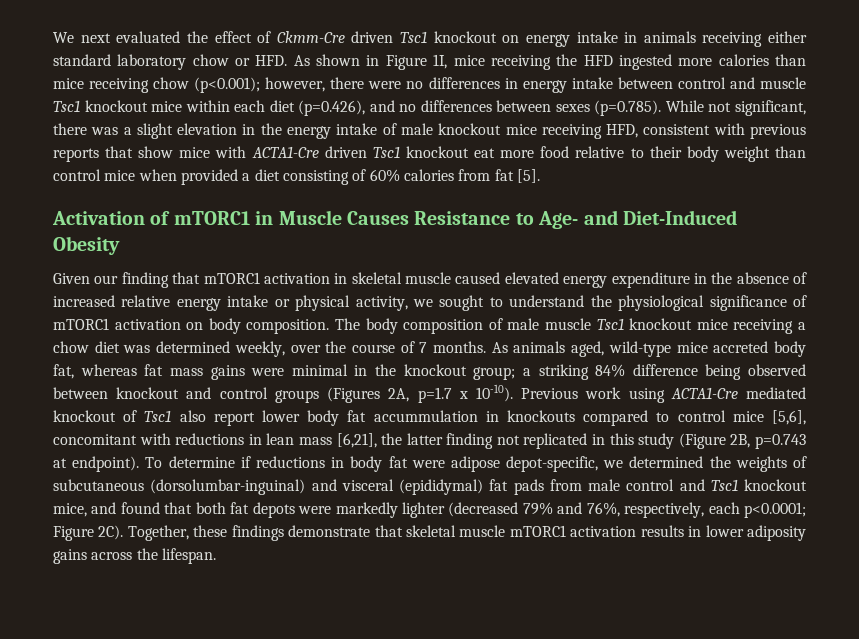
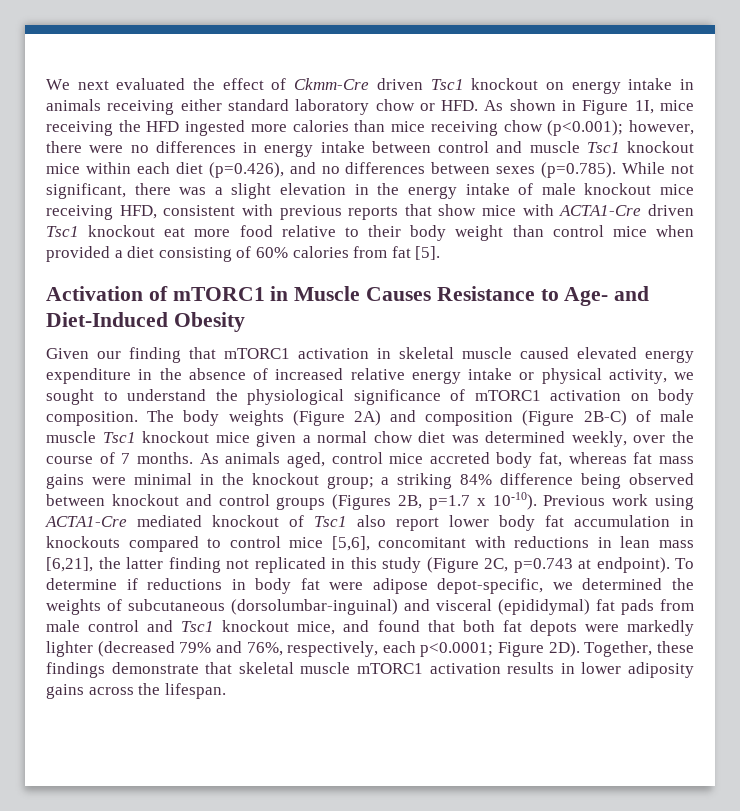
[403,319,484,334] composition -> [228,410,627,426] weights (Figure 2A) and composition (Figure 2B-C)
[733,319,807,334] receiving a -> [256,431,368,447] given a normal
[608,341,671,357] wild-type -> [331,452,383,464] control
[388,388,410,402] 2A, -> [398,495,422,509] 2B,
[373,410,478,422] accummulation -> [574,515,670,527] accumulation
[730,434,751,448] 2B, -> [484,558,508,572] 2C,
[98,525,124,540] 2C). -> [548,641,580,657] 2D).

